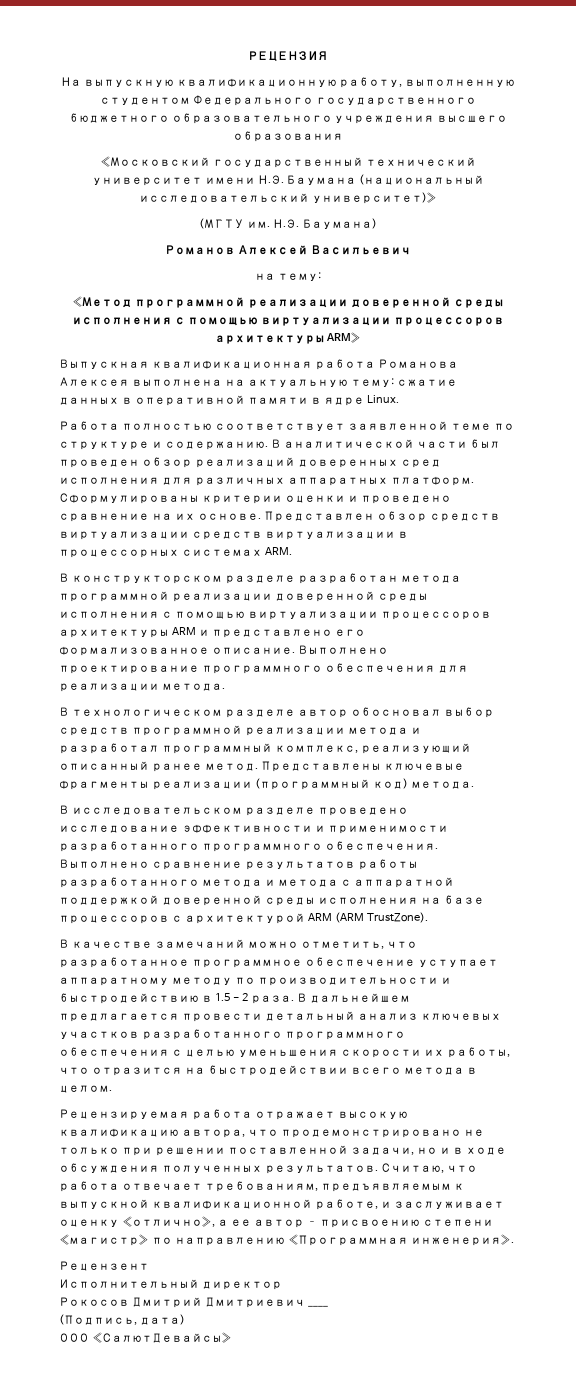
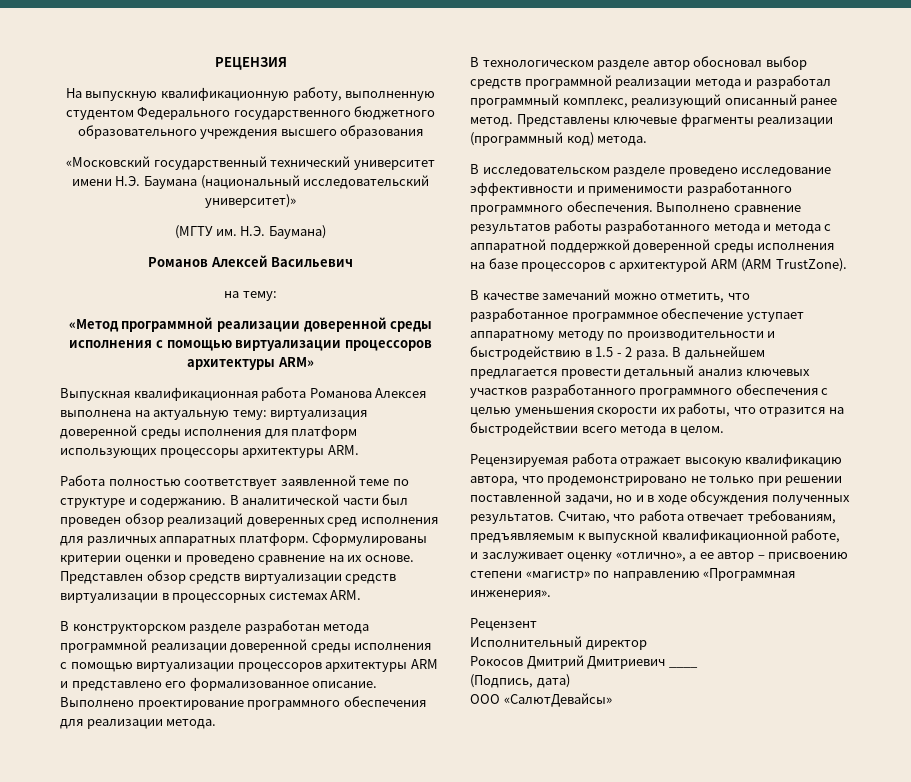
[396,379,457,386] [59,395,399,406] сжатие данных в оперативной памяти в ядре Linux. -> [270,410,368,420] [60,425,358,439] [60,445,359,458] виртуализация доверенной среды исполнения для платформ использующих процессоры архитектуры ARM.

